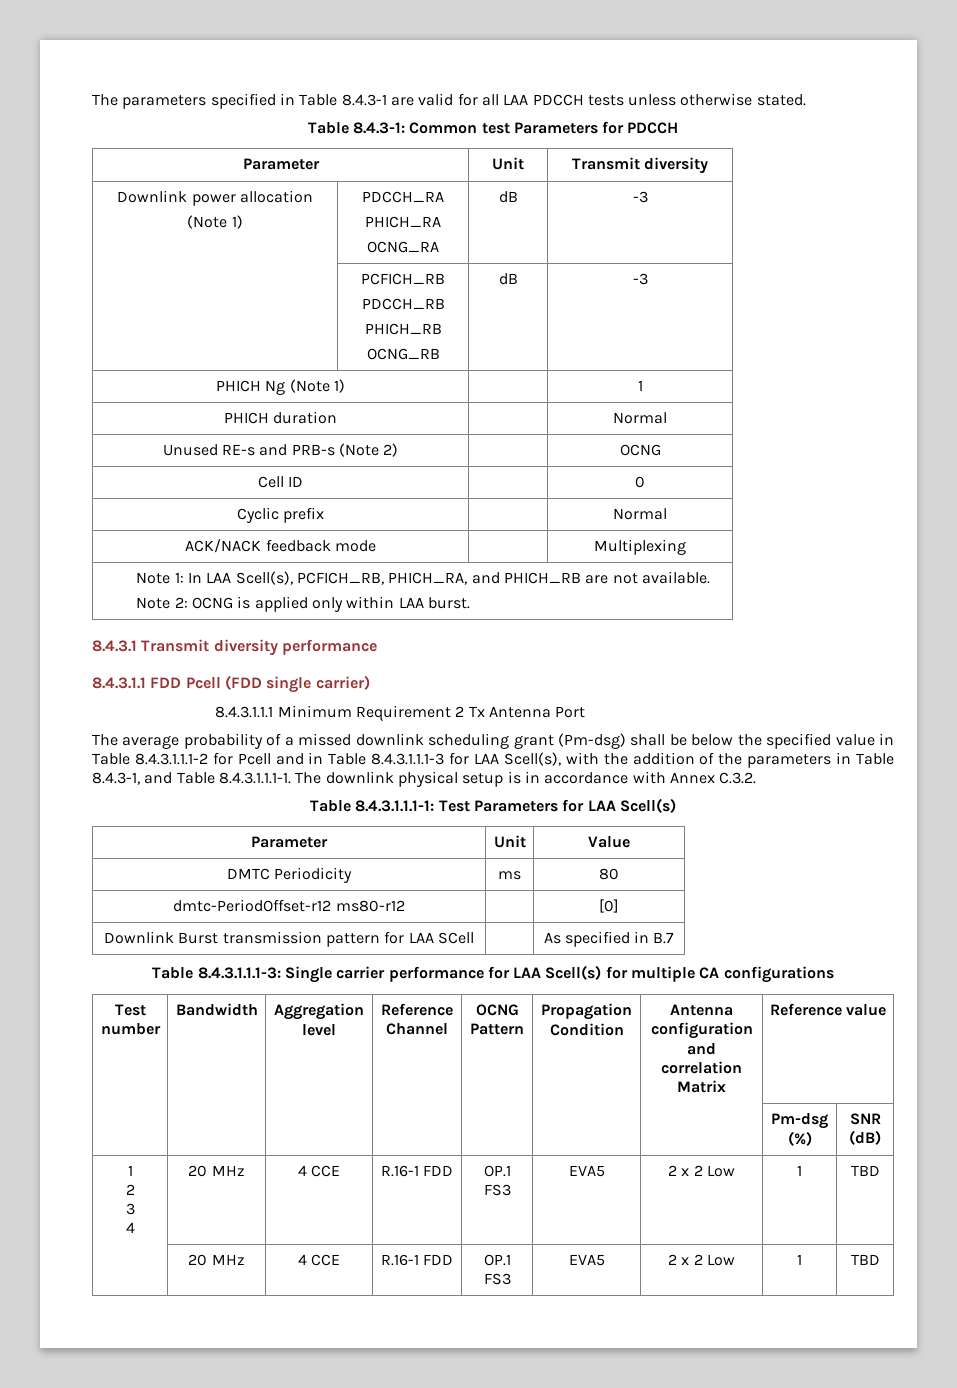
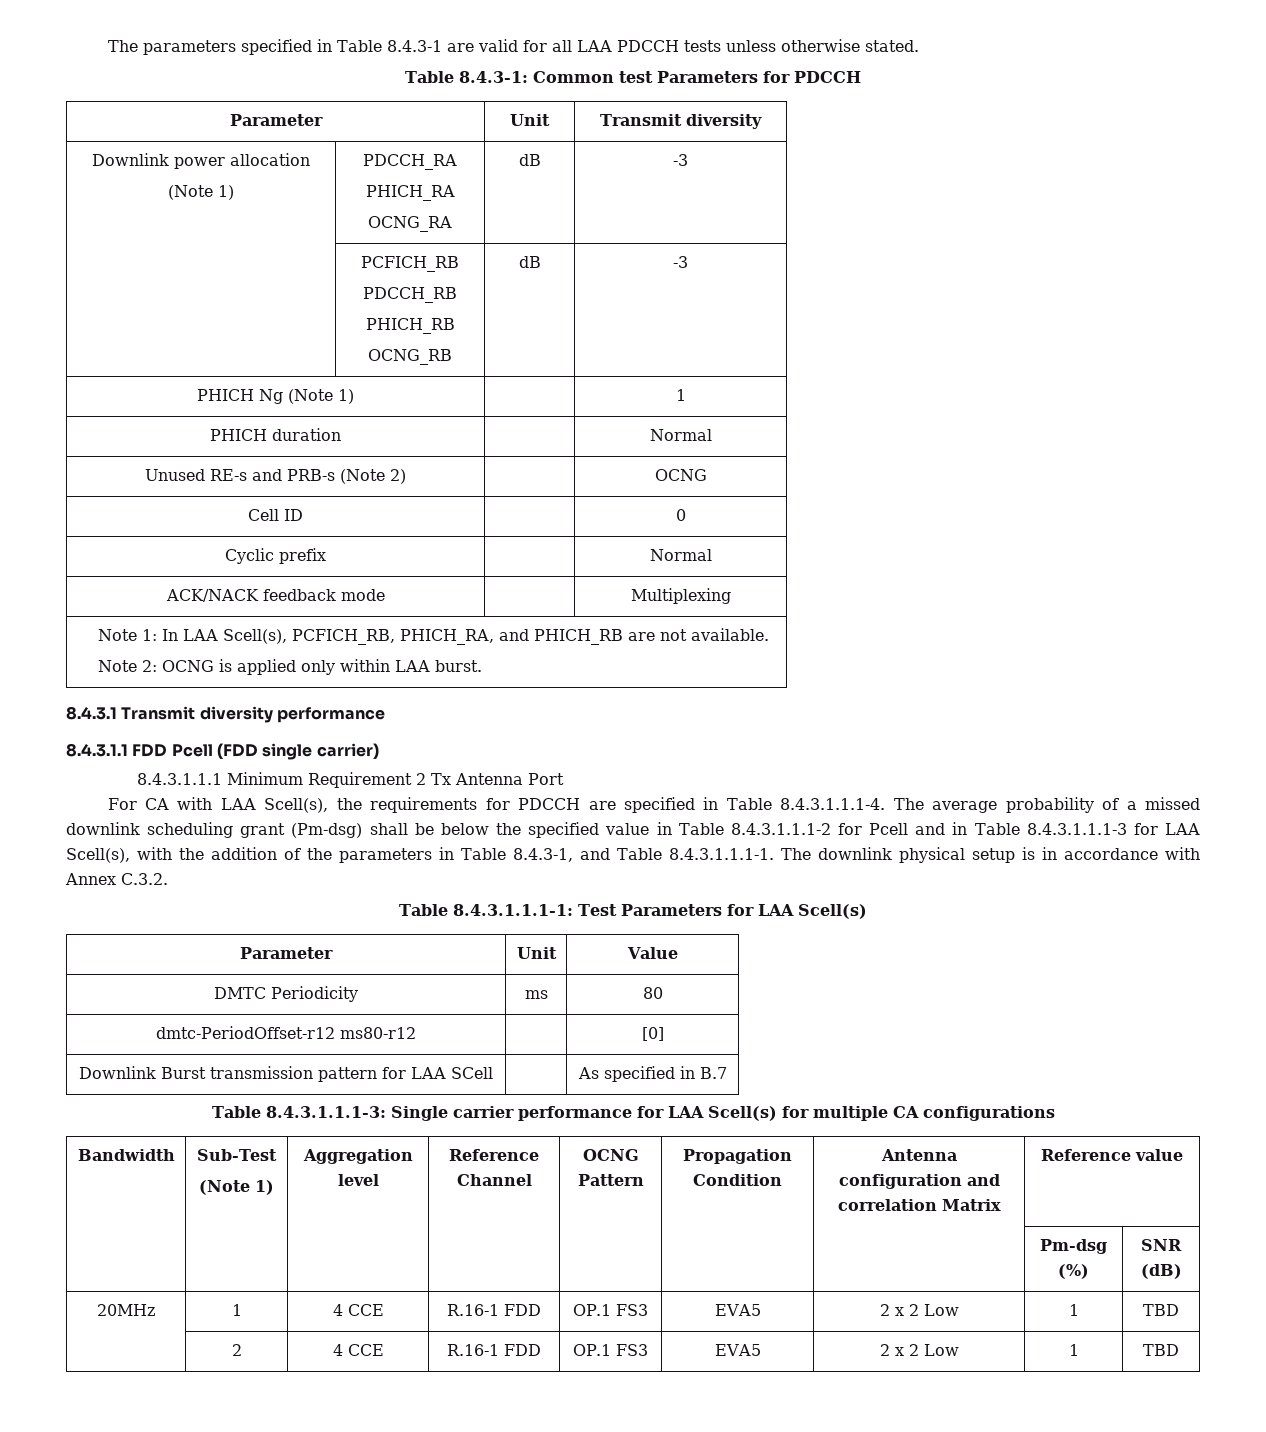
(586, 712) none -> [107,797,886,813] For CA with LAA Scell(s), the requirements for PDCCH are specified in Table 8.4.3.1.1.1-4.
[114,1004,146,1016] [100,1023,161,1035] [175,1003,258,1016] Test number | Bandwidth -> [77,1149,175,1161] [196,1149,278,1161] [199,1180,274,1195] Bandwidth | Sub-Test // (Note 1)
[127,1165,133,1176] [125,1184,135,1195] [125,1203,135,1215] [125,1222,135,1233] [188,1165,245,1177] 1 // 2 // 3 // 4 | 20 MHz -> [97,1304,155,1316] [231,1304,242,1316] 20MHz | 1
[188,1254,245,1266] 20 MHz -> [231,1344,242,1356] 2

